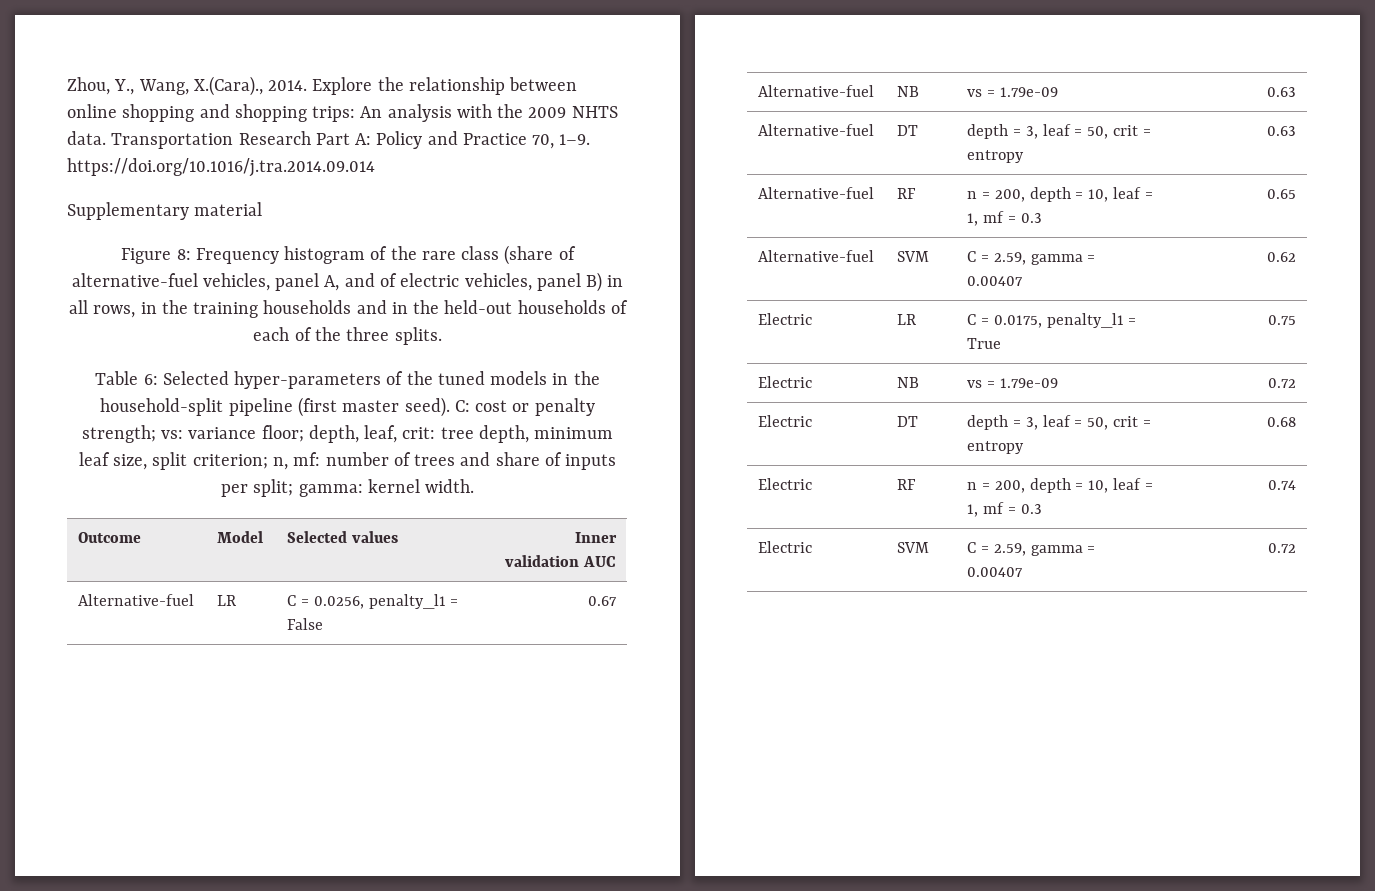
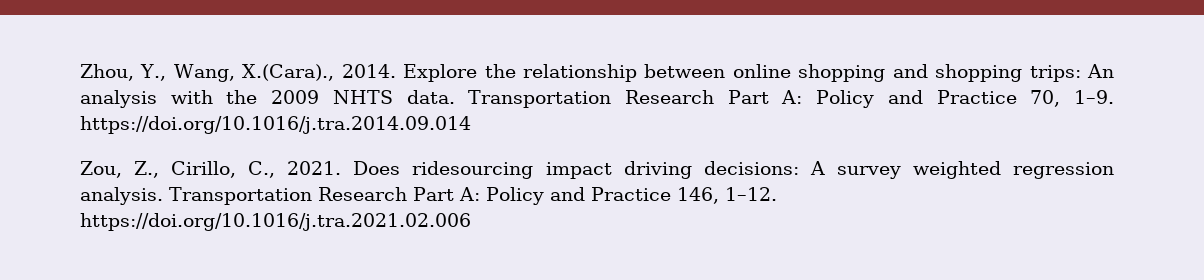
[67,202,263,220] [121,245,576,265] [71,272,624,292] [69,300,628,318] [253,327,442,345] [95,371,600,389] [100,397,595,417] [81,425,614,443] [78,452,617,470] [220,479,475,497] [78,532,142,543] [217,531,264,543] [287,531,399,543] [574,532,617,543] [504,555,616,567] [78,594,195,606] [217,595,237,606] [287,594,459,609] [287,618,324,630] [587,596,617,606] [758,85,875,97] [897,86,920,97] [967,87,1058,97] [1266,87,1296,97] [758,124,875,136] [897,125,919,136] [967,124,1151,139] [967,150,1025,163] [1266,126,1296,136] [758,187,875,199] [897,188,917,199] [967,187,1153,202] [967,211,1042,226] [1266,189,1296,199] [758,250,875,262] [897,251,930,262] [967,251,1096,265] [967,276,1024,286] [1266,252,1296,262] [758,313,813,325] [897,314,917,325] [967,313,1137,328] [967,338,1002,349] [1267,315,1296,325] [758,376,813,388] [897,377,920,388] [967,378,1058,388] [1267,378,1296,388] [758,415,813,427] [897,416,919,427] [967,415,1151,430] [967,441,1025,454] [1266,417,1296,427] [758,478,813,490] [897,479,917,490] [967,478,1153,493] [967,502,1042,517] [1267,480,1296,490] [758,541,813,553] [897,542,930,553] [967,542,1096,556] [967,567,1024,577] [1267,543,1296,553] Supplementary material // Figure 8: Frequency histogram of the rare class (share of alternative-fuel vehicles, panel A, and of electric vehicles, panel B) in all rows, in the training households and in the held-out households of each of the three splits. // Table 6: Selected hyper-parameters of the tuned models in the household-split pipeline (first master seed). C: cost or penalty strength; vs: variance floor; depth, leaf, crit: tree depth, minimum leaf size, split criterion; n, mf: number of trees and share of inputs per split; gamma: kernel width. // Outcome | Model | Selected values | Inner validation AUC // Alternative-fuel | LR | C = 0.0256, penalty_l1 = False | 0.67 // Alternative-fuel | NB | vs = 1.79e-09 | 0.63 // Alternative-fuel | DT | depth = 3, leaf = 50, crit = entropy | 0.63 // Alternative-fuel | RF | n = 200, depth = 10, leaf = 1, mf = 0.3 | 0.65 // Alternative-fuel | SVM | C = 2.59, gamma = 0.00407 | 0.62 // Electric | LR | C = 0.0175, penalty_l1 = True | 0.75 // Electric | NB | vs = 1.79e-09 | 0.72 // Electric | DT | depth = 3, leaf = 50, crit = entropy | 0.68 // Electric | RF | n = 200, depth = 10, leaf = 1, mf = 0.3 | 0.74 // Electric | SVM | C = 2.59, gamma = 0.00407 | 0.72 -> [80,161,1114,179] [80,187,777,205] [80,213,471,231] Zou, Z., Cirillo, C., 2021. Does ridesourcing impact driving decisions: A survey weighted regression analysis. Transportation Research Part A: Policy and Practice 146, 1–12. https://doi.org/10.1016/j.tra.2021.02.006

